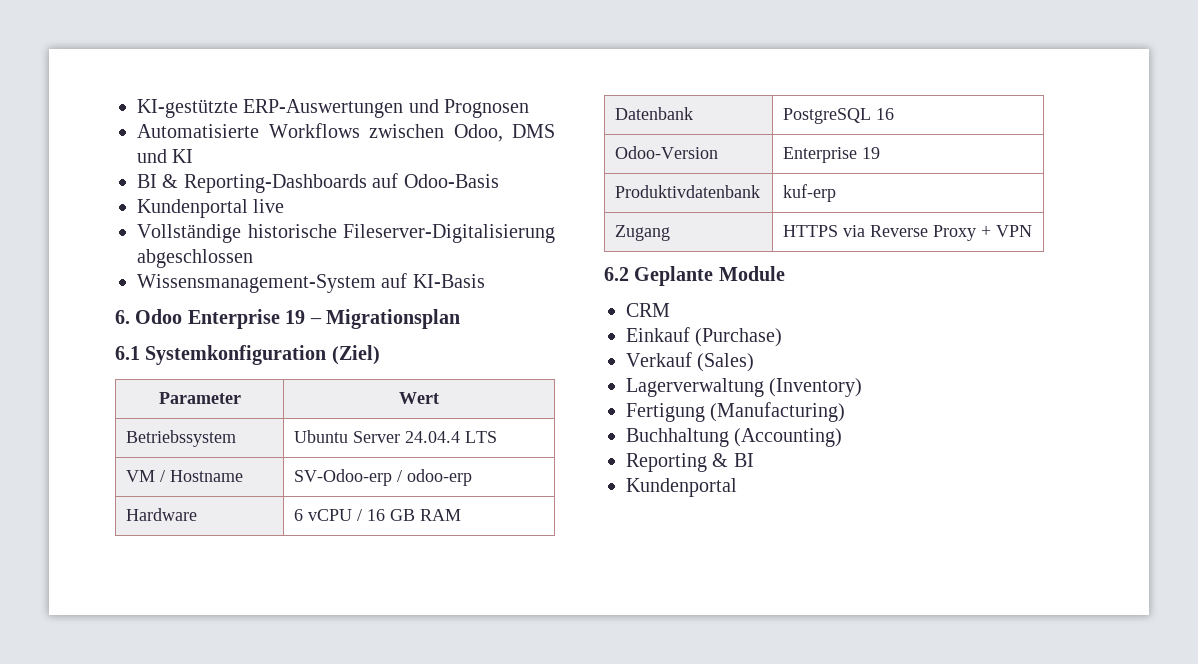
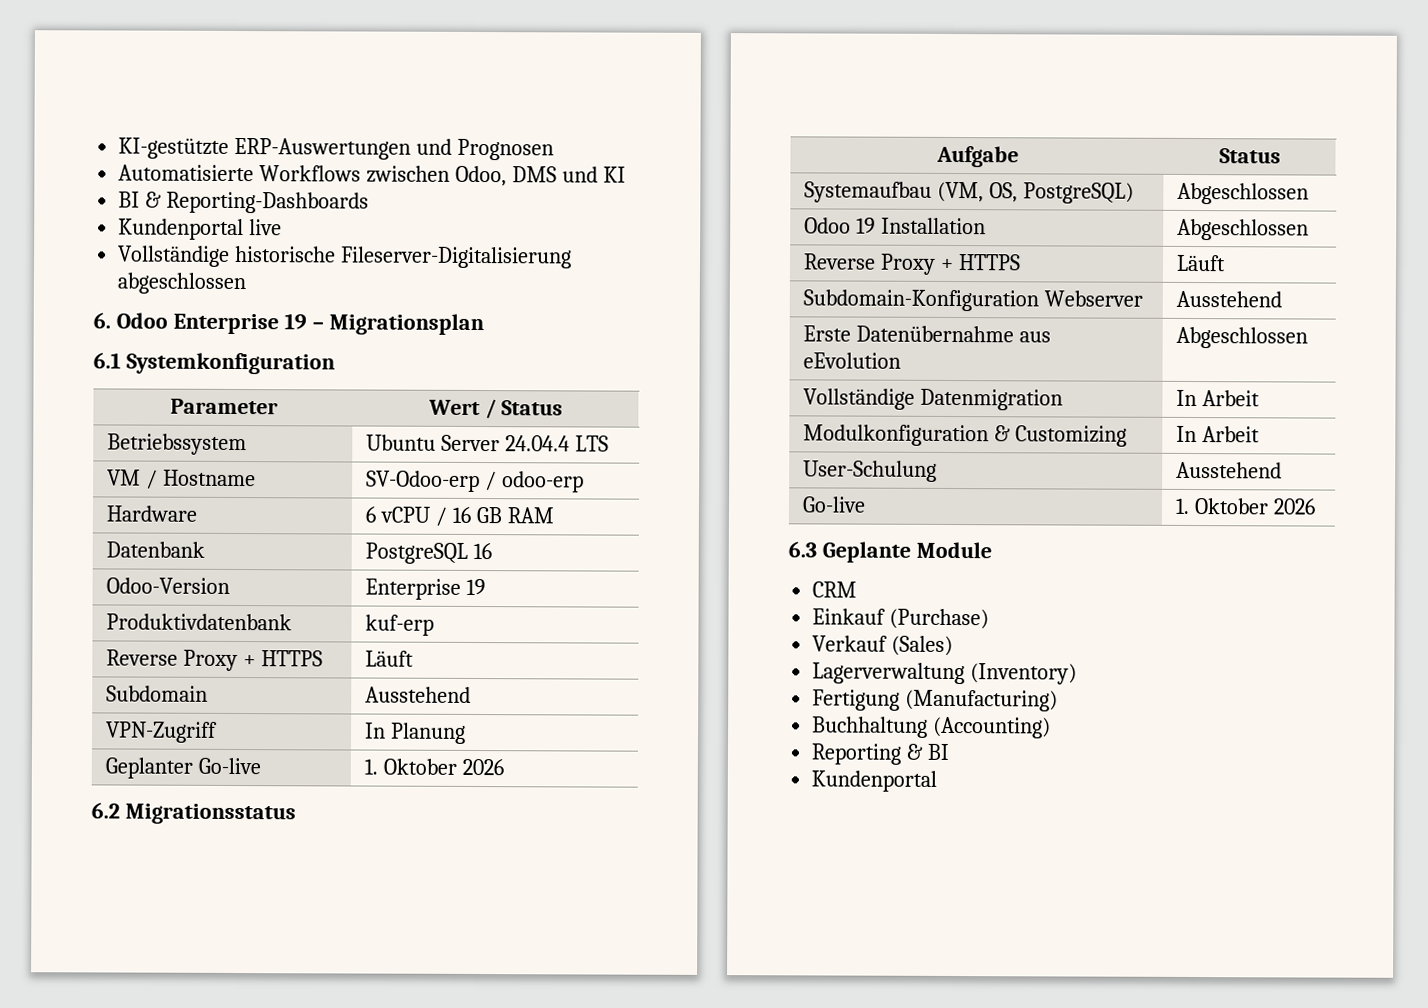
[372,173,499,188] auf Odoo-Basis -> (370, 202) none
[137,273,485,293] // Wissensmanagement-System auf KI-Basis -> (247, 283) none
[331,345,380,365] (Ziel) -> (335, 363) none
(439, 398) none -> [484,399,564,420] / Status
[615,225,671,241] [783,225,1033,241] [604,267,629,281] Zugang | HTTPS via Reverse Proxy + VPN // 6.2 -> [106,649,324,672] [365,650,415,667] [106,685,209,702] [365,686,472,703] [105,721,219,743] [365,722,467,744] [105,757,262,779] [364,758,505,776] [91,802,296,825] [935,145,1019,168] [1219,148,1281,164] [804,181,1135,204] [1177,182,1310,205] [804,217,987,235] [1177,218,1310,241] [803,253,1022,275] [1176,254,1227,272] [803,289,1144,312] [1176,290,1283,308] [803,325,1052,343] [803,352,902,369] [1176,326,1309,349] [803,388,1064,411] [1176,389,1261,407] [803,424,1128,447] [1176,425,1261,443] [803,460,938,482] [1176,461,1283,479] [802,496,867,513] [1175,497,1317,515] [788,541,817,558] Reverse Proxy + HTTPS | Läuft // Subdomain | Ausstehend // VPN-Zugriff | In Planung // Geplanter Go-live | 1. Oktober 2026 // 6.2 Migrationsstatus // Aufgabe | Status // Systemaufbau (VM, OS, PostgreSQL) | Abgeschlossen // Odoo 19 Installation | Abgeschlossen // Reverse Proxy + HTTPS | Läuft // Subdomain-Konfiguration Webserver | Ausstehend // Erste Datenübernahme aus eEvolution | Abgeschlossen // Vollständige Datenmigration | In Arbeit // Modulkonfiguration & Customizing | In Arbeit // User-Schulung | Ausstehend // Go-live | 1. Oktober 2026 // 6.3

